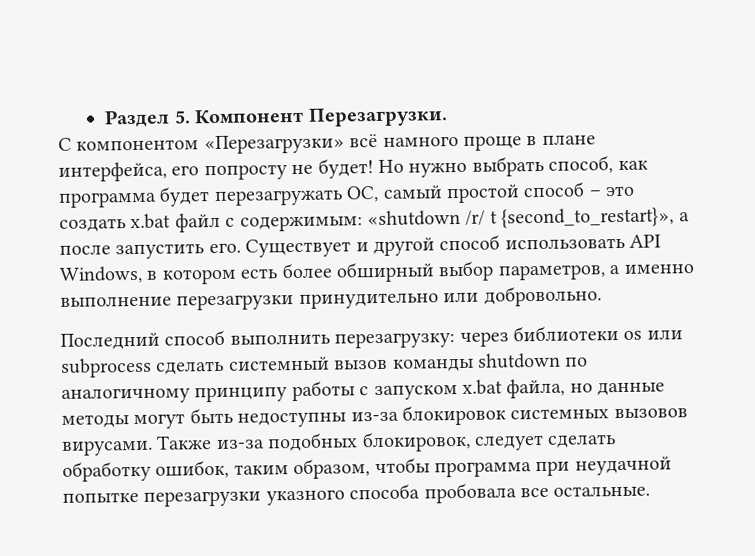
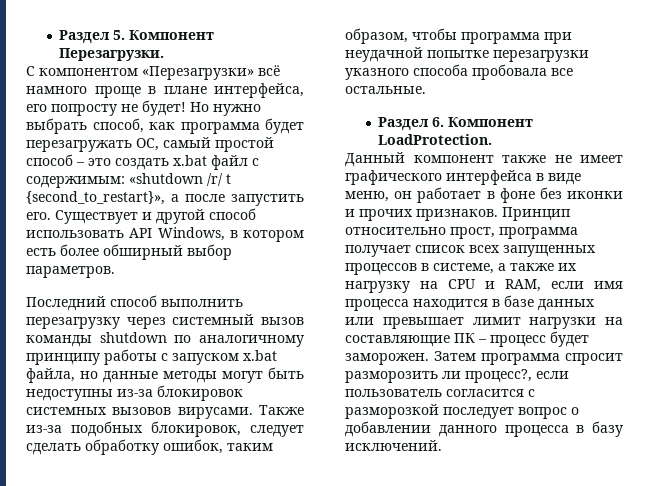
[497,264,694,281] [60,285,602,311] [60,325,683,350] [60,357,225,378] параметров, а именно выполнение перезагрузки принудительно или добровольно. // Последний способ выполнить перезагрузку: через библиотеки os или subprocess сделать -> [26,266,115,278] [26,295,243,311] [26,317,166,329] параметров. // Последний способ выполнить перезагрузку через
(651, 491) none -> [378,117,534,131] [378,134,493,145] [345,152,623,167] [345,170,581,185] [345,187,623,203] [345,207,571,221] [345,227,578,239] [345,245,596,257] [345,263,577,275] [345,279,623,293] [345,295,595,311] [345,317,623,329] [345,331,589,347] [345,351,623,365] [345,369,569,383] [345,389,535,397] [345,404,579,419] [345,421,623,437] [345,440,442,451] // Раздел 6. Компонент LoadProtection. // Данный компонент также не имеет графического интерфейса в виде меню, он работает в фоне без иконки и прочих признаков. Принцип относительно прост, программа получает список всех запущенных процессов в системе, а также их нагрузку на CPU и RAM, если имя процесса находится в базе данных или превышает лимит нагрузки на составляющие ПК – процесс будет заморожен. Затем программа спросит разморозить ли процесс?, если пользователь согласится с разморозкой последует вопрос о добавлении данного процесса в базу исключений.

